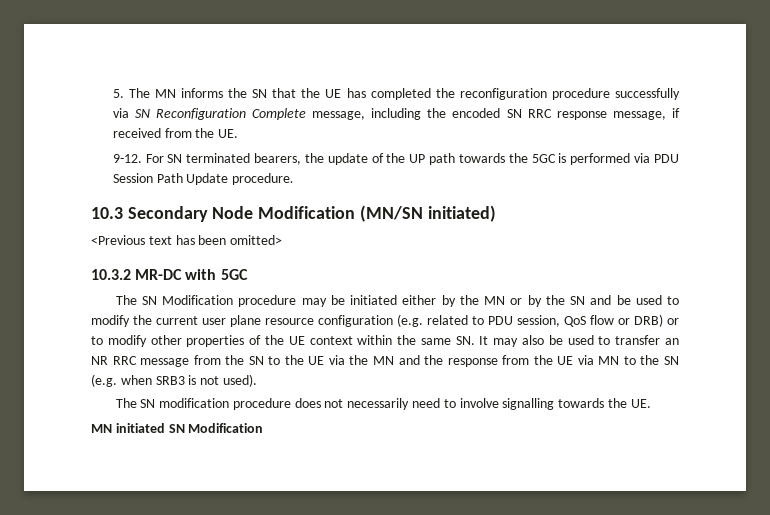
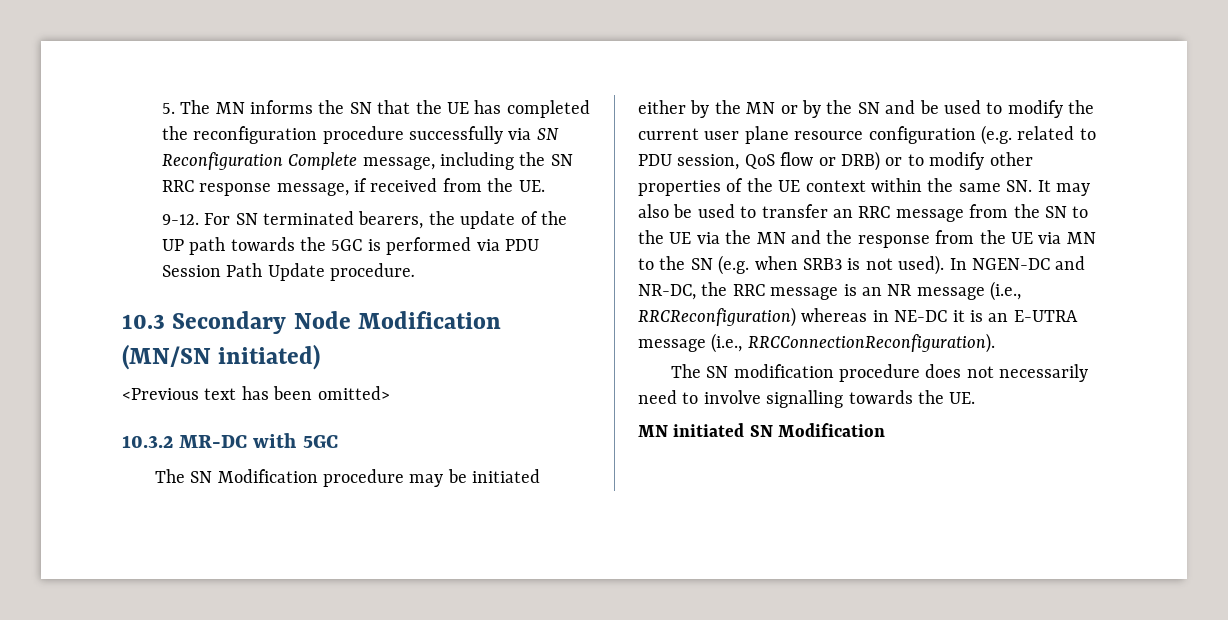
[452,108,501,118] encoded -> (546, 159) none
[91,356,108,365] NR -> (853, 213) none
(257, 380) none -> [949,256,1086,270] [638,281,1022,301] [638,307,1078,327] [638,333,995,353] In NGEN-DC and NR-DC, the RRC message is an NR message (i.e., RRCReconfiguration) whereas in NE-DC it is an E-UTRA message (i.e., RRCConnectionReconfiguration).

